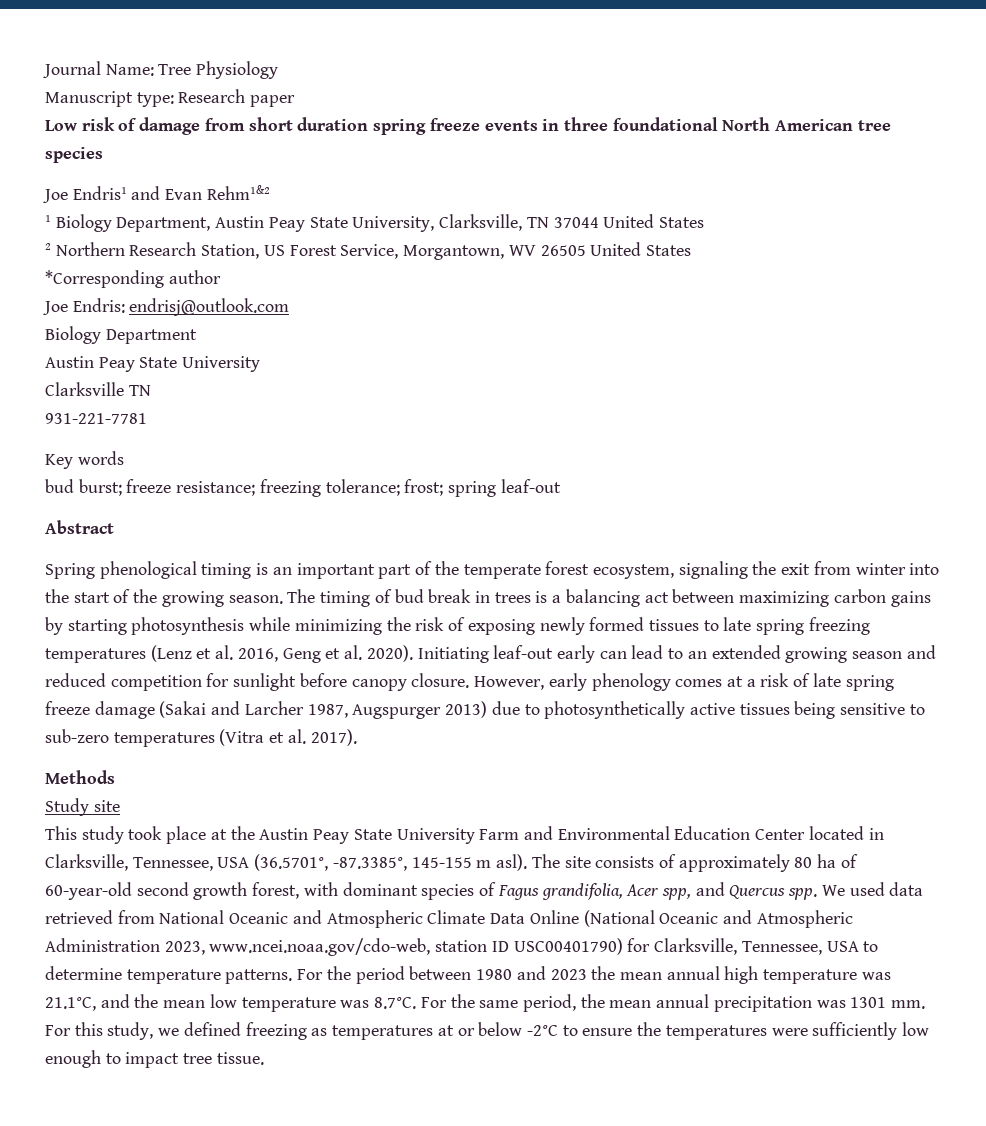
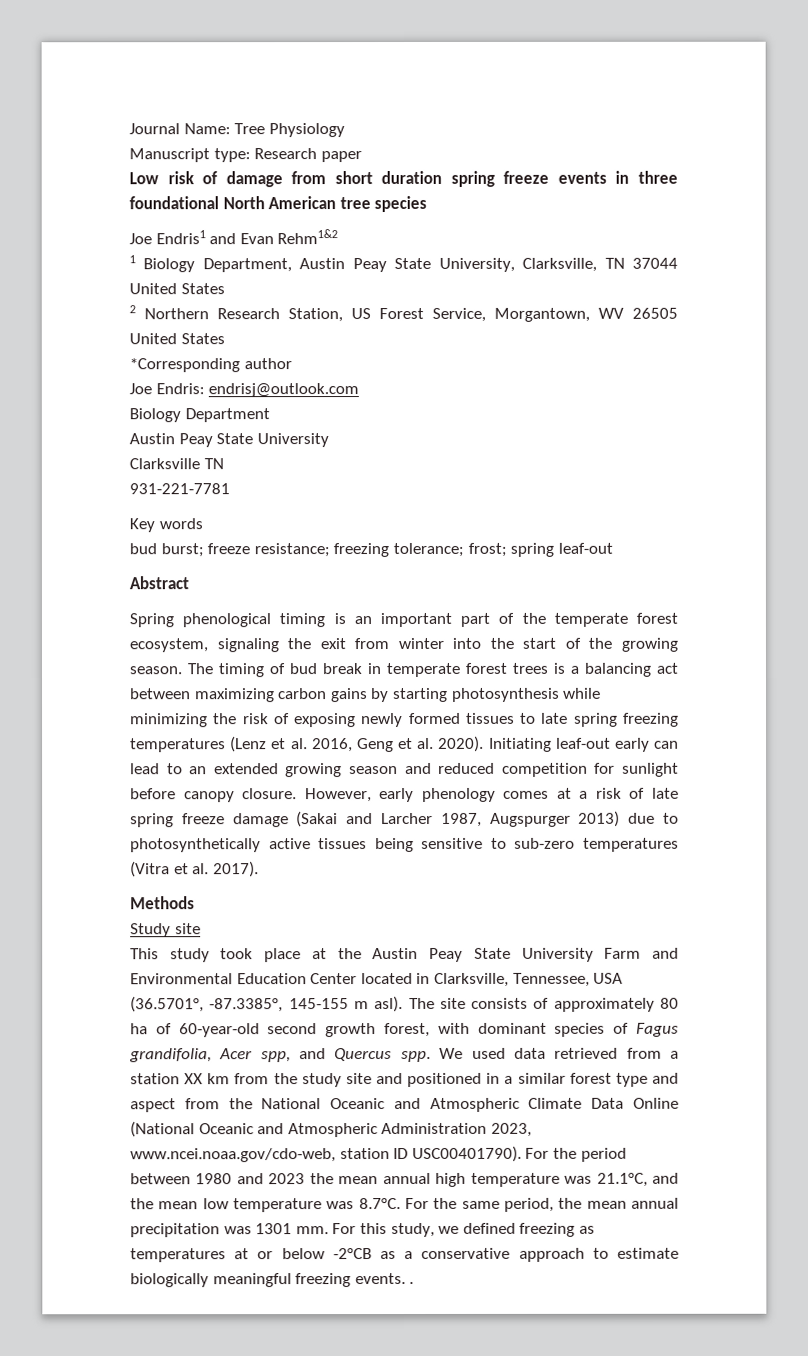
(490, 597) none -> [386,662,507,678] temperate forest
(155, 917) none -> [670,1050,680,1059] [130,1072,680,1088] [130,1098,253,1113] a station XX km from the study site and positioned in a similar forest type and aspect from the
[513,938,879,955] [45,966,293,984] USC00401790) for Clarksville, Tennessee, USA to determine temperature patterns. -> [411,1145,522,1162] USC00401790).
[526,1022,930,1040] [45,1050,264,1068] -2°C to ensure the temperatures were sufficiently low enough to impact tree tissue. -> [332,1247,679,1262] [130,1272,415,1288] -2°CB as a conservative approach to estimate biologically meaningful freezing events. .

